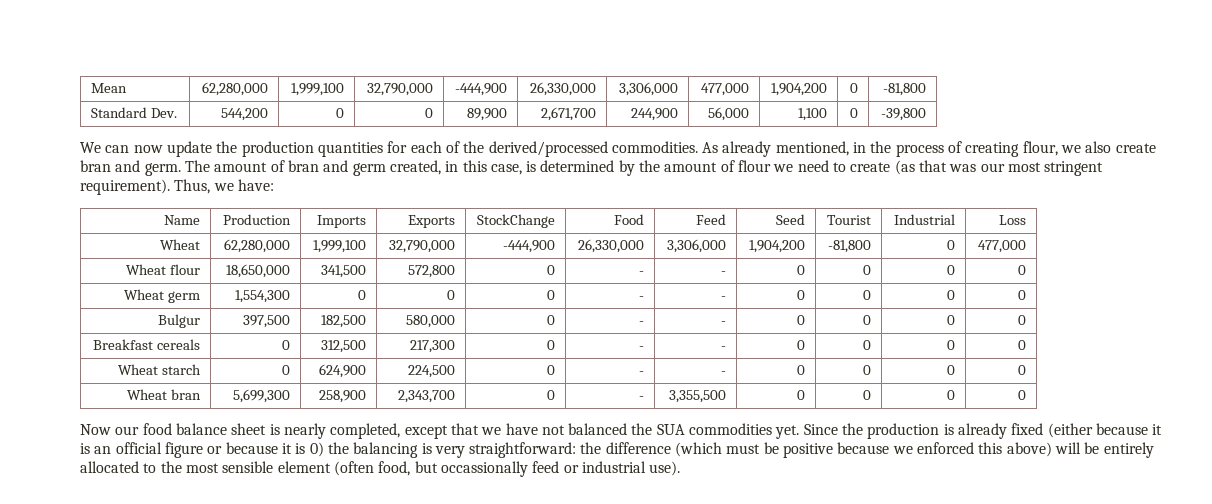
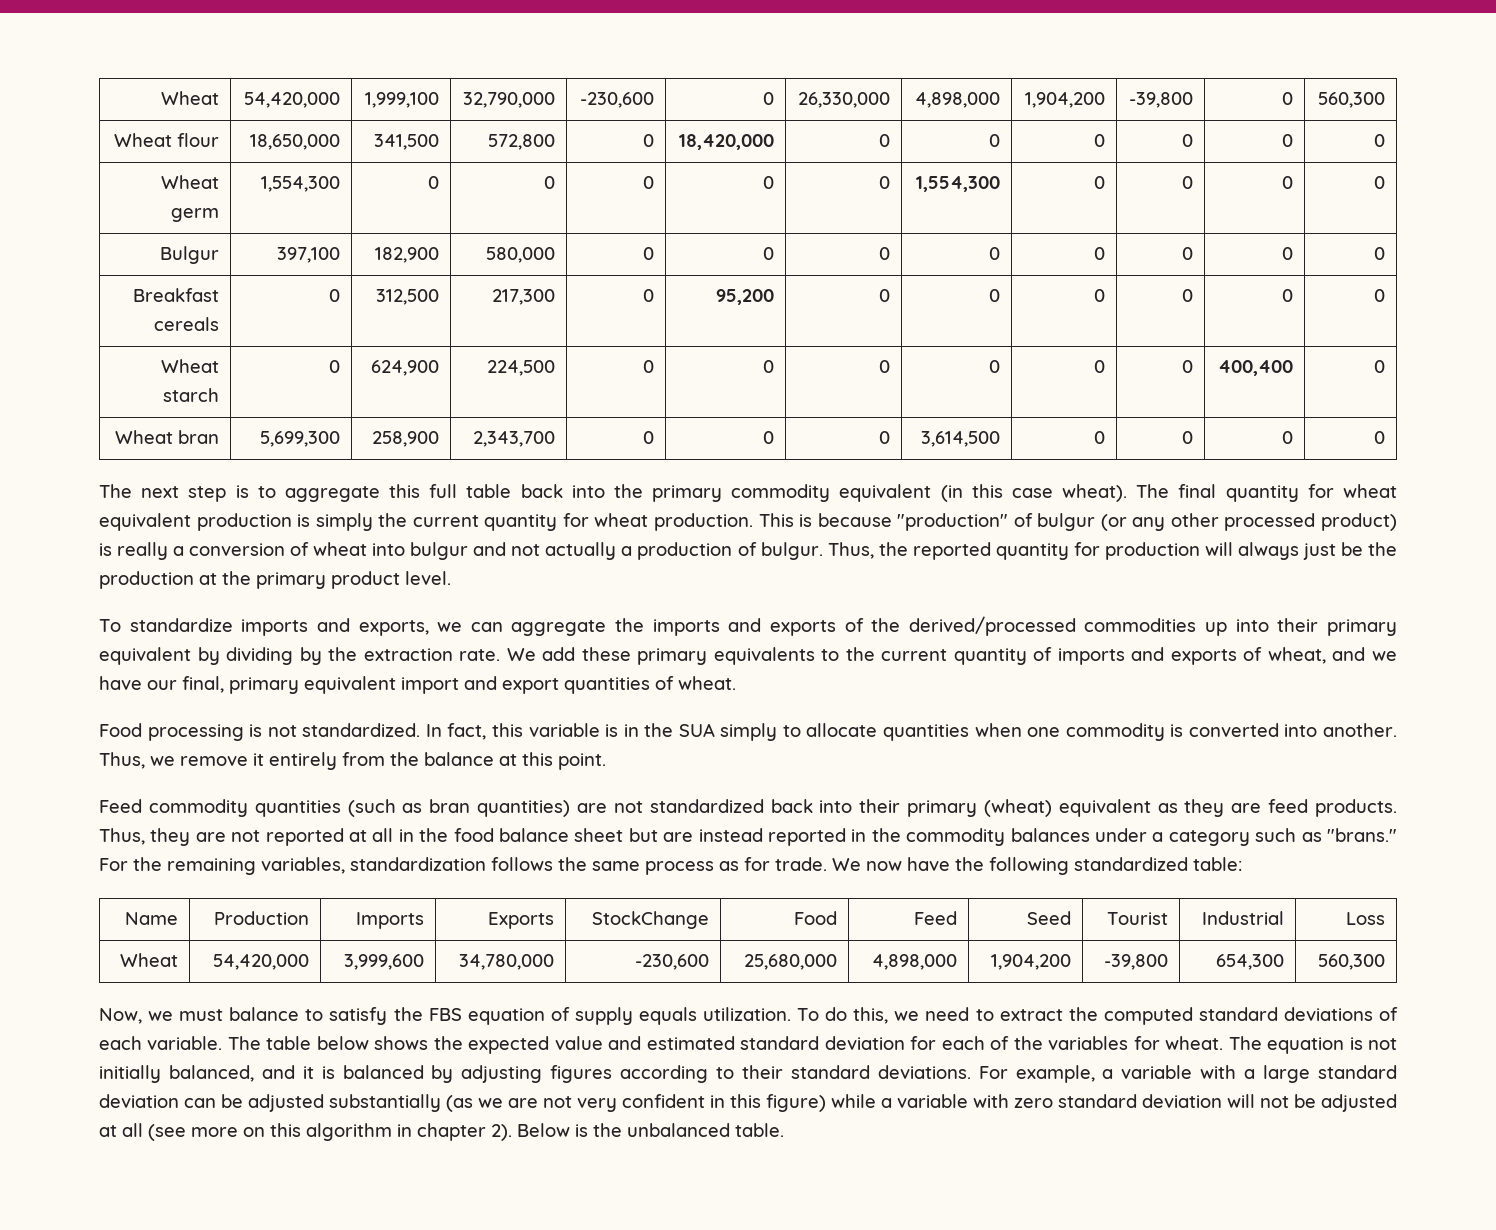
[90,83,127,93] [202,82,269,96] [291,83,345,96] [367,83,434,96] [455,83,508,96] [530,82,597,96] [619,82,679,96] [701,83,750,96] [771,83,828,96] [850,83,859,93] [883,83,927,96] [90,107,177,118] [221,108,269,121] [336,108,345,118] [425,108,434,118] [467,108,508,121] [541,107,597,121] [631,108,679,121] [708,107,750,121] [798,108,828,121] [850,108,859,118] [881,108,927,121] [80,141,1156,157] [80,160,1104,176] [80,179,274,195] Mean | 62,280,000 | 1,999,100 | 32,790,000 | -444,900 | 26,330,000 | 3,306,000 | 477,000 | 1,904,200 | 0 | -81,800 // Standard Dev. | 544,200 | 0 | 0 | 89,900 | 2,671,700 | 244,900 | 56,000 | 1,100 | 0 | -39,800 // We can now update the production quantities for each of the derived/processed commodities. As already mentioned, in the process of creating flour, we also create bran and germ. The amount of bran and germ created, in this case, is determined by the amount of flour we need to create (as that was our most stringent requirement). Thus, we have: -> [161,91,220,105] [244,92,341,108] [365,92,440,108] [463,92,556,108] [580,92,655,108] [763,92,775,105] [798,92,891,108] [915,92,1001,108] [1025,92,1106,108] [1129,92,1194,108] [1282,92,1294,105] [1318,92,1386,108] [114,133,220,147] [250,134,341,150] [374,134,440,150] [488,134,556,150] [643,134,655,147] [679,134,775,150] [879,134,891,147] [989,134,1001,147] [1094,134,1106,147] [1182,134,1194,147] [1282,134,1294,147] [1374,134,1386,147] [161,175,220,189] [171,208,220,222] [261,176,341,192] [428,176,440,189] [544,176,556,189] [643,176,655,189] [763,176,775,189] [879,176,891,189] [916,176,1001,192] [1094,176,1106,189] [1182,176,1194,189] [1282,176,1294,189] [1374,176,1386,189] [160,246,220,264] [277,247,341,263] [375,247,440,263] [486,247,556,263] [643,247,655,260] [763,247,775,260] [879,247,891,260] [989,247,1001,260] [1094,247,1106,260] [1182,247,1194,260] [1282,247,1294,260] [1374,247,1386,260] [133,288,220,302] [154,317,220,331] [329,289,341,302] [376,289,440,305] [492,289,556,305] [643,289,655,302] [716,289,775,305] [879,289,891,302] [989,289,1001,302] [1094,289,1106,302] [1182,289,1194,302] [1282,289,1294,302] [1374,289,1386,302] [161,359,220,373] [163,388,220,402] [329,360,341,373] [371,360,440,376] [487,360,556,376] [643,360,655,373] [763,360,775,373] [879,360,891,373] [989,360,1001,373] [1094,360,1106,373] [1182,360,1194,373] [1218,360,1294,376] [1374,360,1386,373] [115,430,220,444] [260,431,341,447] [372,431,440,447] [473,431,556,447] [643,431,655,444] [763,431,775,444] [879,431,891,444] [921,431,1001,447] [1094,431,1106,444] [1182,431,1194,444] [1282,431,1294,444] [1374,431,1386,444] [99,484,1397,502] [99,513,1397,531] [99,542,1397,560] [99,571,451,589] [99,616,1397,636] [99,647,1397,665] [99,676,736,694] [99,723,1397,741] [99,752,606,770] [99,799,1397,817] [99,828,1397,846] [99,857,1242,875] Wheat | 54,420,000 | 1,999,100 | 32,790,000 | -230,600 | 0 | 26,330,000 | 4,898,000 | 1,904,200 | -39,800 | 0 | 560,300 // Wheat flour | 18,650,000 | 341,500 | 572,800 | 0 | 18,420,000 | 0 | 0 | 0 | 0 | 0 | 0 // Wheat germ | 1,554,300 | 0 | 0 | 0 | 0 | 0 | 1,554,300 | 0 | 0 | 0 | 0 // Bulgur | 397,100 | 182,900 | 580,000 | 0 | 0 | 0 | 0 | 0 | 0 | 0 | 0 // Breakfast cereals | 0 | 312,500 | 217,300 | 0 | 95,200 | 0 | 0 | 0 | 0 | 0 | 0 // Wheat starch | 0 | 624,900 | 224,500 | 0 | 0 | 0 | 0 | 0 | 0 | 400,400 | 0 // Wheat bran | 5,699,300 | 258,900 | 2,343,700 | 0 | 0 | 0 | 3,614,500 | 0 | 0 | 0 | 0 // The next step is to aggregate this full table back into the primary commodity equivalent (in this case wheat). The final quantity for wheat equivalent production is simply the current quantity for wheat production. This is because "production" of bulgur (or any other processed product) is really a conversion of wheat into bulgur and not actually a production of bulgur. Thus, the reported quantity for production will always just be the production at the primary product level. // To standardize imports and exports, we can aggregate the imports and exports of the derived/processed commodities up into their primary equivalent by dividing by the extraction rate. We add these primary equivalents to the current quantity of imports and exports of wheat, and we have our final, primary equivalent import and export quantities of wheat. // Food processing is not standardized. In fact, this variable is in the SUA simply to allocate quantities when one commodity is converted into another. Thus, we remove it entirely from the balance at this point. // Feed commodity quantities (such as bran quantities) are not standardized back into their primary (wheat) equivalent as they are feed products. Thus, they are not reported at all in the food balance sheet but are instead reported in the commodity balances under a category such as "brans." For the remaining variables, standardization follows the same process as for trade. We now have the following standardized table:
[224,239,291,253] [313,240,367,253] [389,240,456,253] [503,240,556,253] [578,239,645,253] [667,239,727,253] [749,240,806,253] [828,240,872,253] [947,240,956,250] [978,240,1027,253] [126,264,201,275] [226,264,291,278] [321,265,367,278] [408,265,456,278] [547,265,556,275] [639,271,645,275] [721,271,727,275] [797,265,806,275] [863,265,872,275] [947,265,956,275] [1018,265,1027,275] [124,289,201,303] [235,290,291,303] [358,290,367,300] [447,290,456,300] [547,290,556,300] [639,296,645,300] [721,296,727,300] [797,290,806,300] [863,290,872,300] [947,290,956,300] [1018,290,1027,300] [158,314,201,328] [243,315,291,328] [321,315,367,328] [406,315,456,328] [547,315,556,325] [639,321,645,325] [721,321,727,325] [797,315,806,325] [863,315,872,325] [947,315,956,325] [1018,315,1027,325] [93,339,201,350] [282,340,291,350] [321,340,367,353] [410,340,456,353] [547,340,556,350] [639,346,645,350] [721,346,727,350] [797,340,806,350] [863,340,872,350] [947,340,956,350] [1018,340,1027,350] [118,364,202,375] [282,365,291,375] [319,364,367,378] [408,365,456,378] [547,365,556,375] [639,371,645,375] [721,371,727,375] [797,365,806,375] [863,365,872,375] [947,365,956,375] [1018,365,1027,375] [127,389,202,400] [233,389,291,403] [319,390,367,403] [398,390,456,403] [547,390,556,400] [639,396,645,400] [669,390,727,403] [797,390,806,400] [863,390,872,400] [947,390,956,400] [1018,390,1027,400] [80,423,1163,439] [80,442,1154,458] [80,461,681,477] 62,280,000 | 1,999,100 | 32,790,000 | -444,900 | 26,330,000 | 3,306,000 | 1,904,200 | -81,800 | 0 | 477,000 // Wheat flour | 18,650,000 | 341,500 | 572,800 | 0 | - | - | 0 | 0 | 0 | 0 // Wheat germ | 1,554,300 | 0 | 0 | 0 | - | - | 0 | 0 | 0 | 0 // Bulgur | 397,500 | 182,500 | 580,000 | 0 | - | - | 0 | 0 | 0 | 0 // Breakfast cereals | 0 | 312,500 | 217,300 | 0 | - | - | 0 | 0 | 0 | 0 // Wheat starch | 0 | 624,900 | 224,500 | 0 | - | - | 0 | 0 | 0 | 0 // Wheat bran | 5,699,300 | 258,900 | 2,343,700 | 0 | - | 3,355,500 | 0 | 0 | 0 | 0 // Now our food balance sheet is nearly completed, except that we have not balanced the SUA commodities yet. Since the production is already fixed (either because it is an official figure or because it is 0) the balancing is very straightforward: the difference (which must be positive because we enforced this above) will be entirely allocated to the most sensible element (often food, but occassionally feed or industrial use). -> [213,954,310,970] [344,954,425,970] [459,954,555,970] [635,954,710,970] [744,954,838,970] [872,954,958,970] [991,954,1072,970] [1104,954,1169,970] [1216,954,1285,970] [1318,954,1386,970] [99,1007,1399,1025] [99,1036,1398,1054] [99,1065,1398,1083] [99,1094,1397,1112] [99,1123,784,1141] 54,420,000 | 3,999,600 | 34,780,000 | -230,600 | 25,680,000 | 4,898,000 | 1,904,200 | -39,800 | 654,300 | 560,300 // Now, we must balance to satisfy the FBS equation of supply equals utilization. To do this, we need to extract the computed standard deviations of each variable. The table below shows the expected value and estimated standard deviation for each of the variables for wheat. The equation is not initially balanced, and it is balanced by adjusting figures according to their standard deviations. For example, a variable with a large standard deviation can be adjusted substantially (as we are not very confident in this figure) while a variable with zero standard deviation will not be adjusted at all (see more on this algorithm in chapter 2). Below is the unbalanced table.

